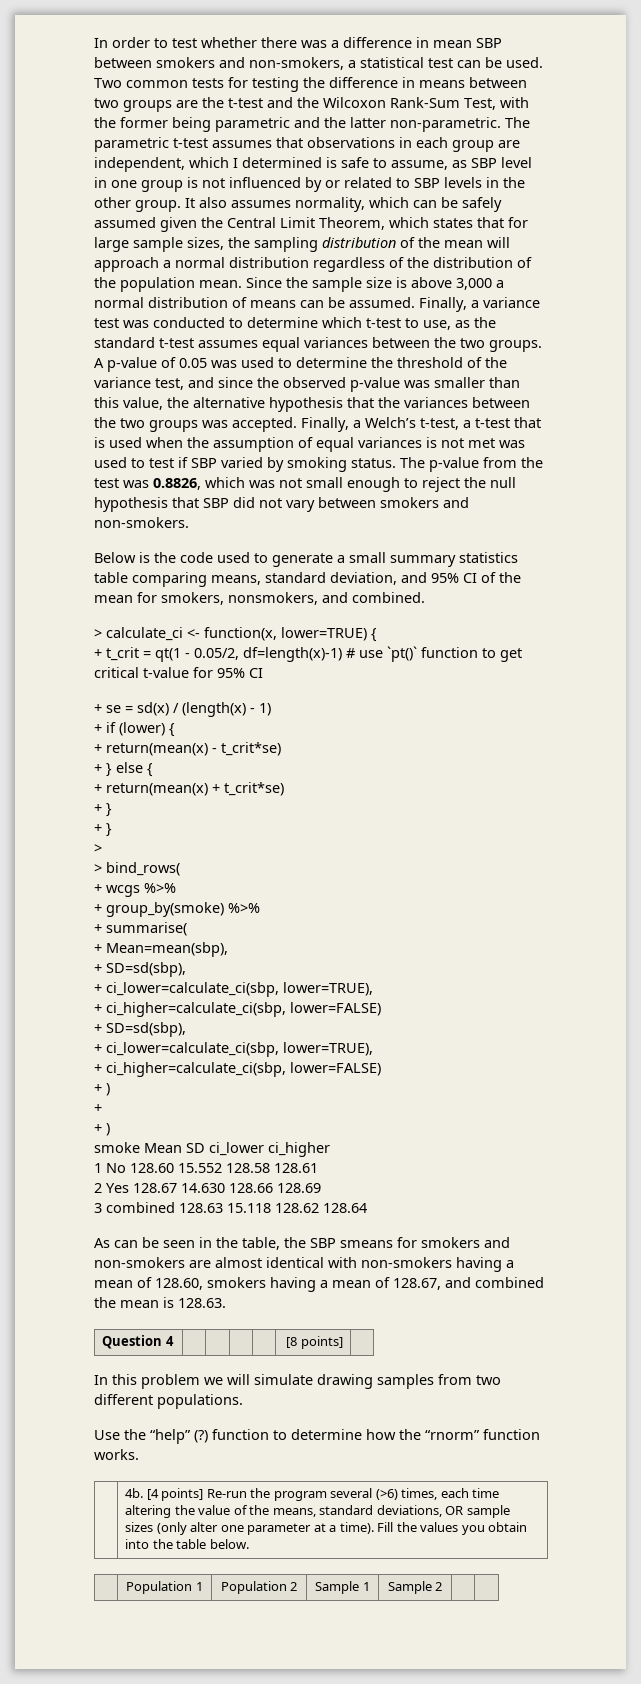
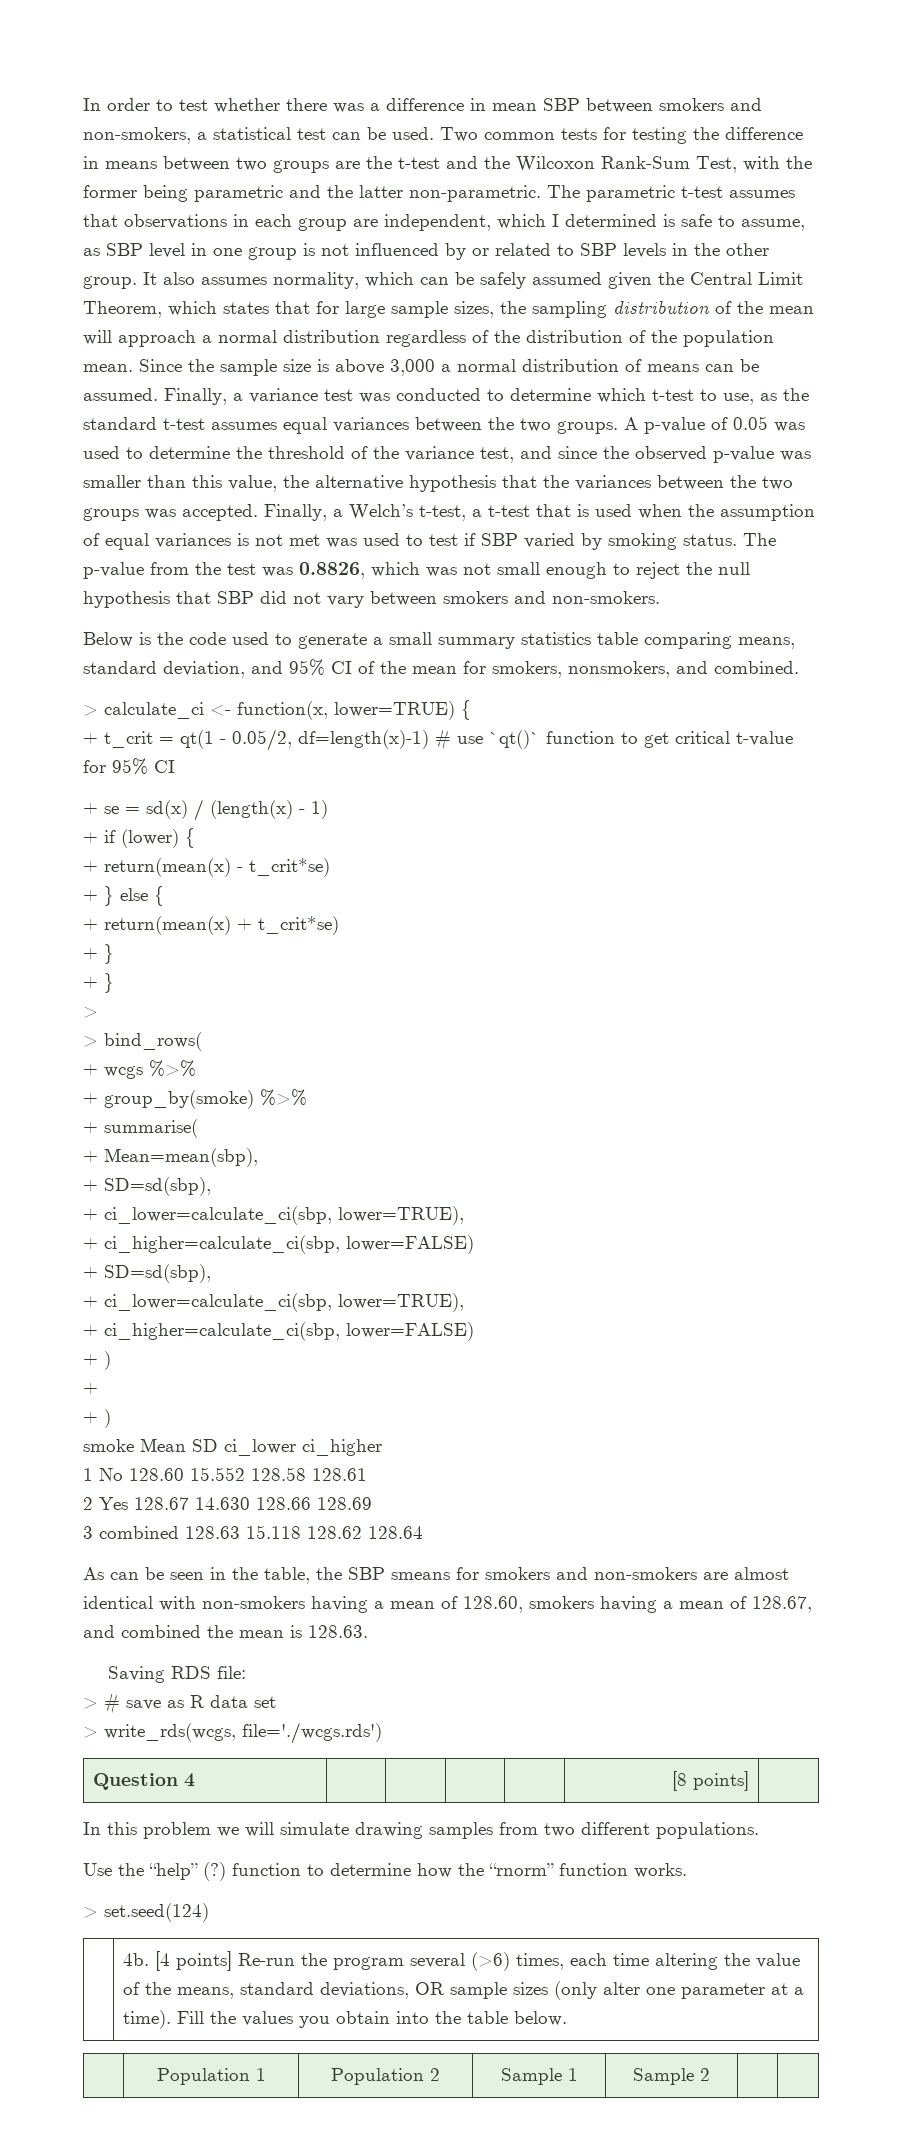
[387,646,417,662] `pt()` -> [489,730,540,749] `qt()`
(226, 1303) none -> [107,1666,246,1683] [83,1693,276,1714] [83,1722,382,1744] // Saving RDS file: // > # save as R data set // > write_rds(wcgs, file='./wcgs.rds')
(139, 1454) none -> [83,1903,209,1922] // > set.seed(124)

